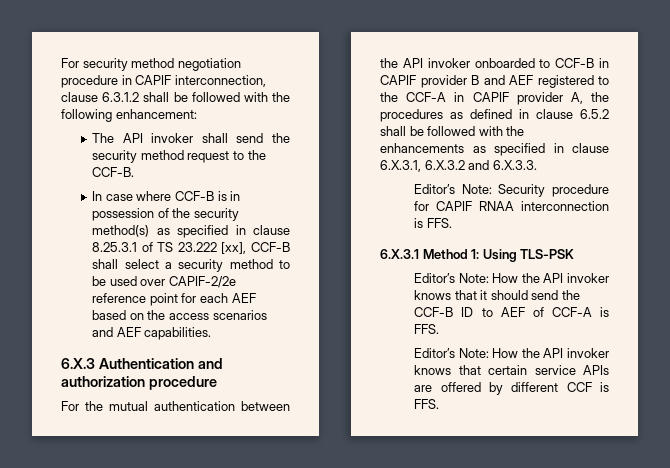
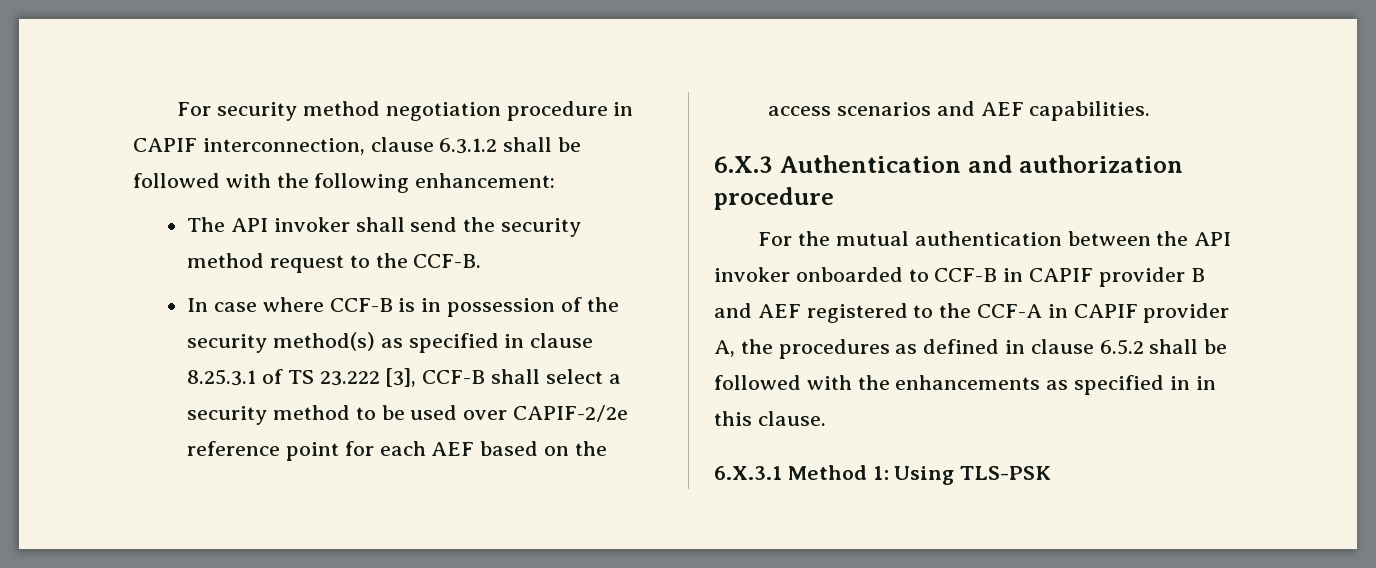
[221,242,247,254] [xx], -> [385,368,417,387] [3],
[572,143,609,153] [380,160,537,172] [414,184,609,197] [414,201,609,211] [414,218,452,228] clause 6.X.3.1, 6.X.3.2 and 6.X.3.3. // Editor’s Note: Security procedure for CAPIF RNAA interconnection is FFS. -> [1195,376,1216,390] [714,411,826,426] in this clause.
[414,273,609,283] [414,290,580,300] [414,307,609,317] [414,324,440,334] [414,348,609,358] [414,365,609,375] [414,382,609,395] [414,399,440,409] // Editor’s Note: How the API invoker knows that it should send the CCF-B ID to AEF of CCF-A is FFS. // Editor’s Note: How the API invoker knows that certain service APIs are offered by different CCF is FFS. -> (1052, 473) none

